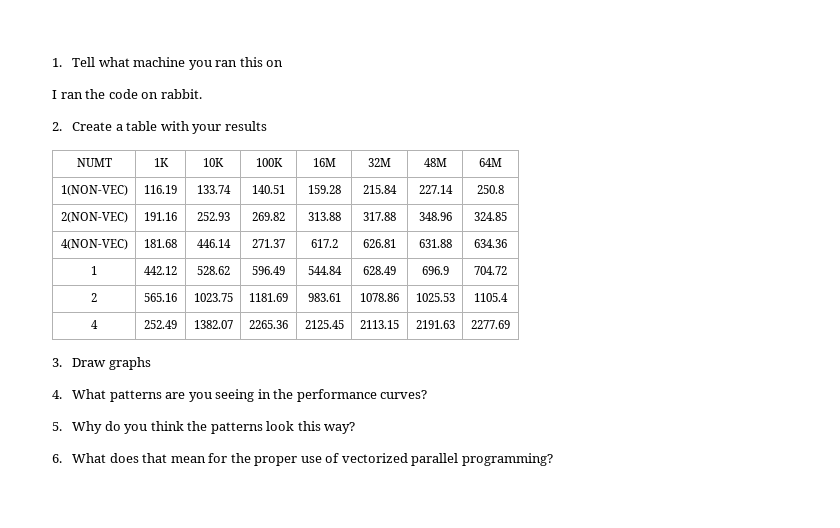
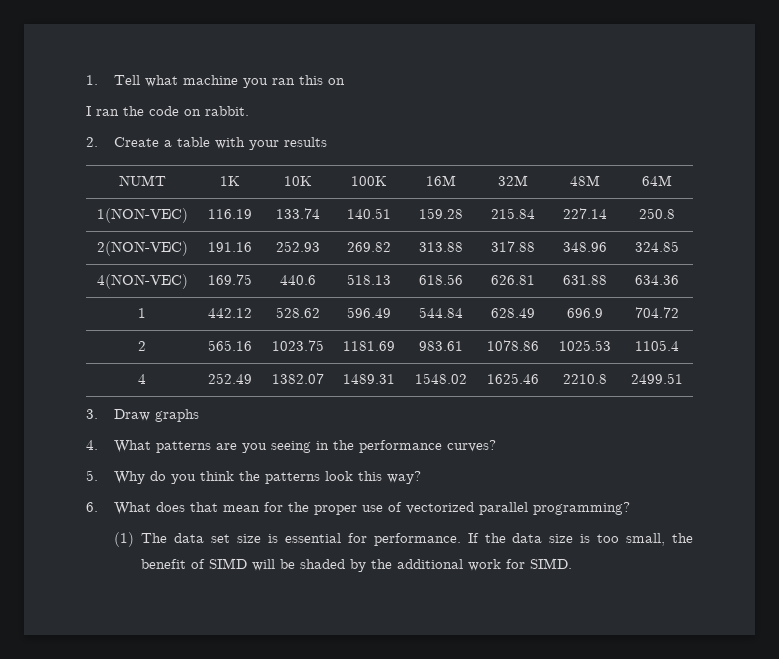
[144,239,177,248] [196,239,231,248] [252,239,285,248] [310,239,338,248] 181.68 | 446.14 | 271.37 | 617.2 -> [207,274,252,285] [279,275,316,285] [347,274,391,285] [418,274,463,285] 169.75 | 440.6 | 518.13 | 618.56
[249,320,288,329] [304,320,344,329] [360,320,399,329] [415,320,455,329] [471,320,510,329] 2265.36 | 2125.45 | 2113.15 | 2191.63 | 2277.69 -> [343,374,395,384] [414,373,467,384] [486,373,539,384] [562,374,607,384] [630,373,683,384] 1489.31 | 1548.02 | 1625.46 | 2210.8 | 2499.51
(553, 459) none -> [113,532,693,547] [141,558,573,572] // (1) The data set size is essential for performance. If the data size is too small, the benefit of SIMD will be shaded by the additional work for SIMD.

